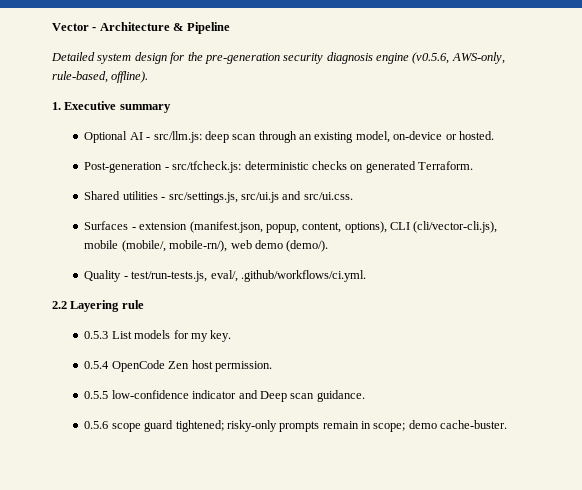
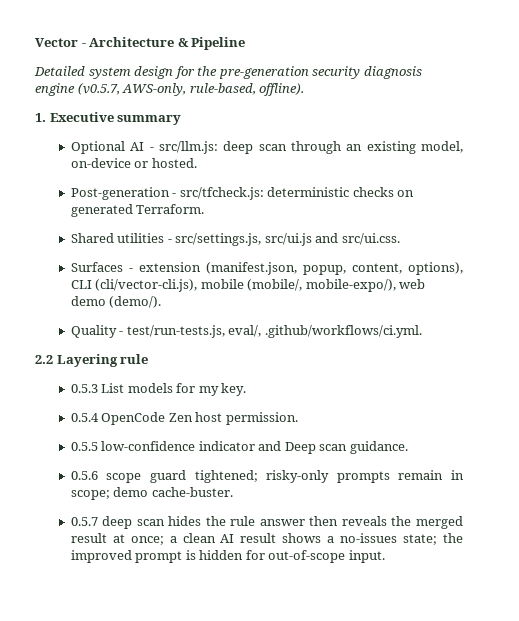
[412,52,450,64] (v0.5.6, -> [77,83,120,95] (v0.5.7,
[169,240,228,252] mobile-rn/), -> [305,279,396,292] mobile-expo/),
(508, 424) none -> [70,516,463,529] [70,533,464,545] [70,550,385,563] // 0.5.7 deep scan hides the rule answer then reveals the merged result at once; a clean AI result shows a no-issues state; the improved prompt is hidden for out-of-scope input.

